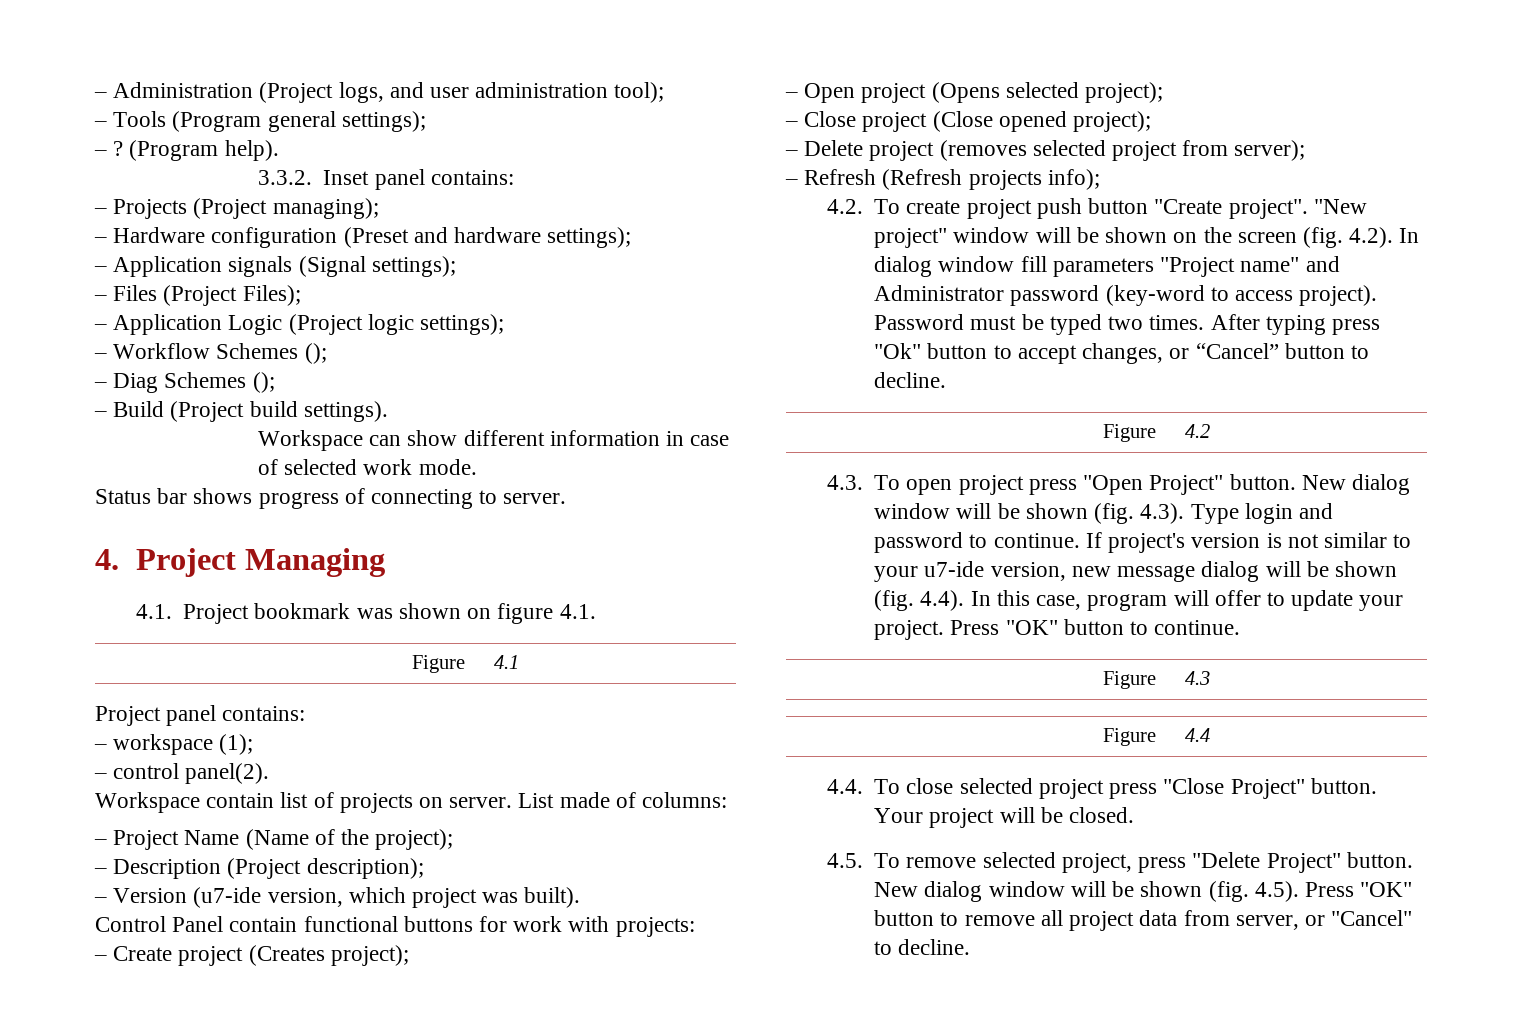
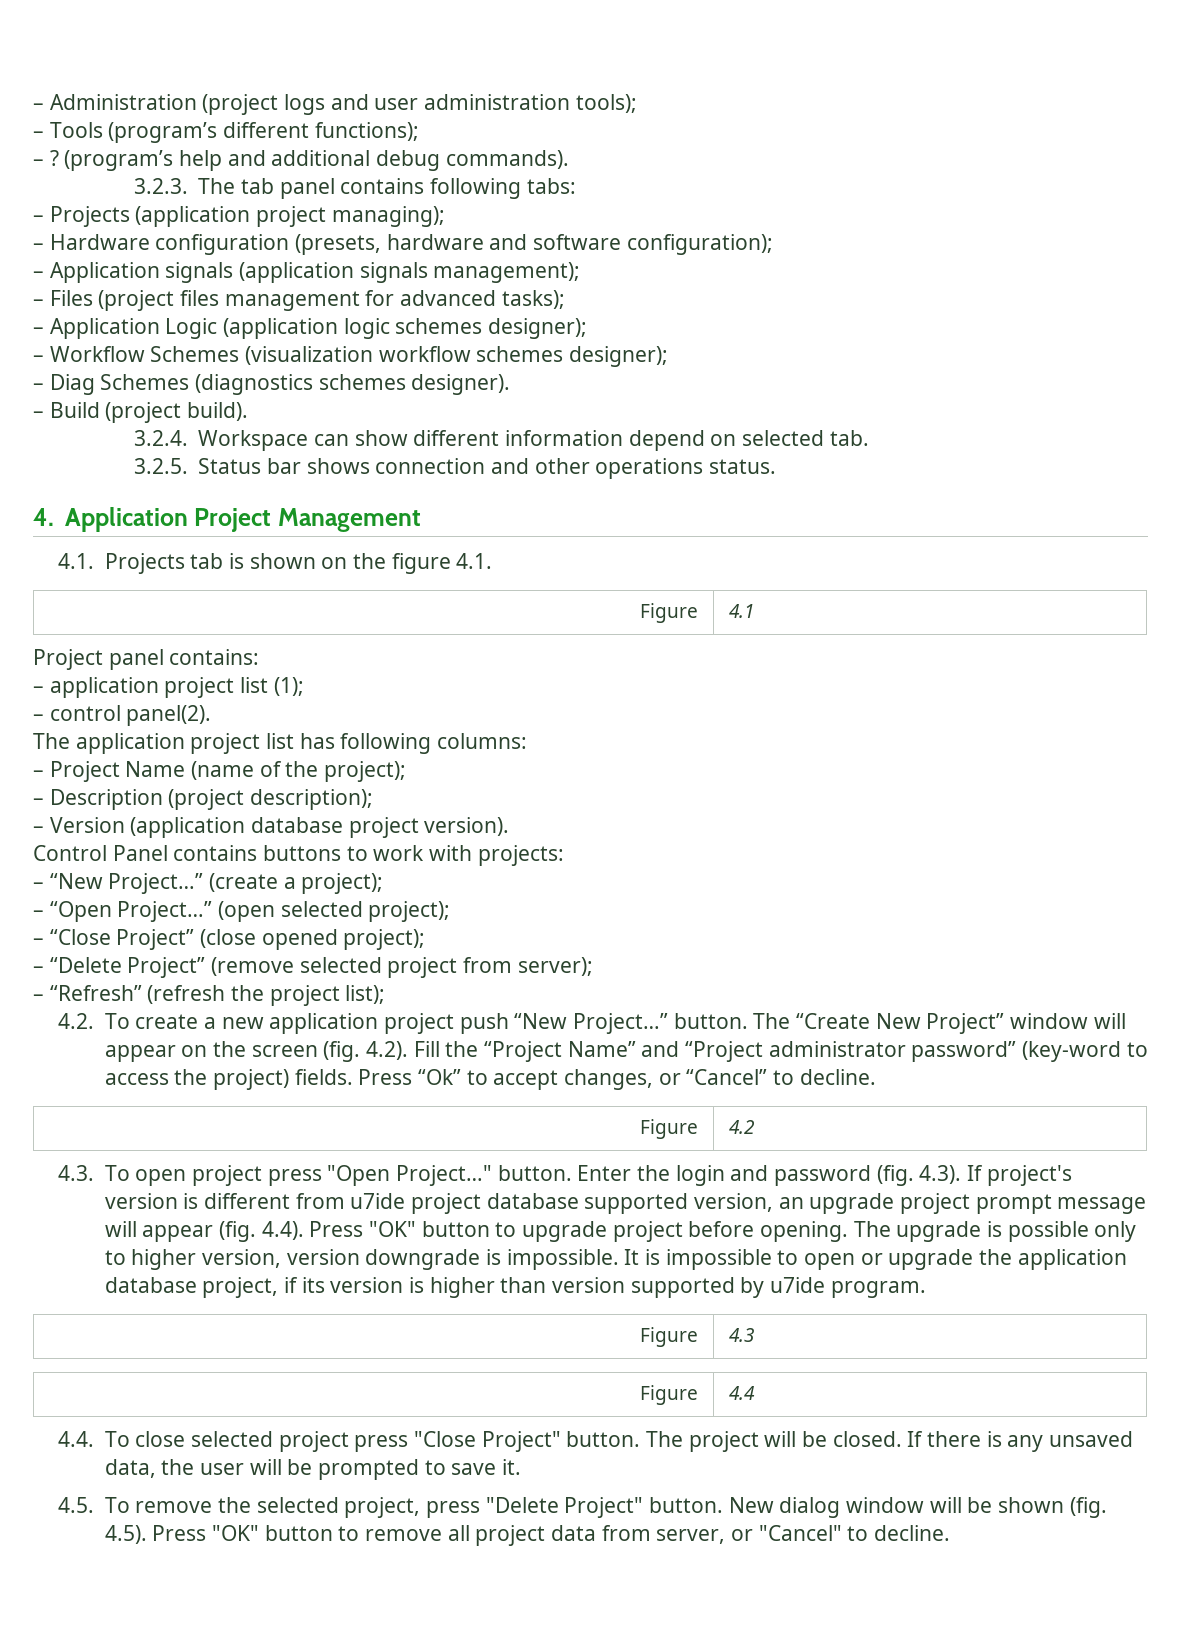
[259,82,384,103] (Project logs, -> [202,94,326,115] (project logs
[614,82,665,103] tool); -> [575,94,637,113] tools);
[172,111,426,132] (Program general settings); -> [108,122,419,143] (program’s different functions);
[129,140,279,161] [257,169,514,190] (Program help). // 3.3.2. Inset panel contains: -> [64,150,569,171] [133,178,576,199] (program’s help and additional debug commands). // 3.2.3. The tab panel contains following tabs:
[193,198,268,219] (Project -> [135,206,327,227] (application project
[343,227,632,248] (Preset and hardware settings); -> [295,234,773,255] (presets, hardware and software configuration);
[298,256,456,277] (Signal settings); -> [239,262,581,283] (application signals management);
[163,285,301,306] (Project Files); -> [98,290,565,311] (project files management for advanced tasks);
[288,314,505,335] (Project logic settings); -> [223,318,588,339] (application logic schemes designer);
[304,343,327,364] (); -> [245,346,669,367] (visualization workflow schemes designer);
[252,372,275,393] (); -> [195,374,511,395] (diagnostics schemes designer).
[170,401,388,422] (Project build settings). // -> [105,402,249,423] [133,430,188,446] (project build). // 3.2.4.
[665,431,730,446] [257,459,477,475] [95,488,567,509] [95,548,385,577] [135,603,492,624] in case of selected work mode. // Status bar shows progress of connecting to server. // 4. Project Managing // 4.1. Project bookmark was shown on -> [628,430,869,451] [133,458,776,479] [33,507,421,532] [58,553,387,574] depend on selected tab. // 3.2.5. Status bar shows connection and other operations status. // 4. Application Project Management // 4.1. Projects tab is shown on the
[113,734,214,755] workspace -> [49,677,269,698] application project list
[95,792,636,813] Workspace contain list of projects on server. List made of -> [33,733,432,754] The application project list has following
[245,829,309,850] (Name -> [191,761,255,780] (name
[227,858,302,879] (Project -> [168,789,245,810] (project
[193,887,581,908] [95,916,508,932] (u7-ide version, which project was built). // Control Panel contain functional buttons for -> [130,817,510,838] [33,845,368,861] (application database project version). // Control Panel contains buttons to
[113,945,409,966] [785,82,1000,103] Create project (Creates project); // – Open project (Opens -> [49,873,384,894] [33,901,276,922] “New Project…” (create a project); // – “Open Project…” (open
[804,111,993,132] Close project (Close -> [49,929,257,950] “Close Project” (close
[804,140,1027,161] Delete project (removes -> [49,957,295,978] “Delete Project” (remove
[804,169,1100,190] [826,198,1367,219] [874,227,1168,248] Refresh (Refresh projects info); // 4.2. To create project push button "Create project". "New project" window will be shown -> [49,985,386,1006] [58,1013,1126,1034] [104,1045,176,1062] “Refresh” (refresh the project list); // 4.2. To create a new application project push “New Project…” button. The “Create New Project” window will appear
[1399,228,1420,243] [874,256,1340,277] [874,285,1378,306] [874,314,1380,335] [874,343,988,359] In dialog window fill parameters "Project name" and Administrator password (key-word to access project). Password must be typed two times. After typing press "Ok" button -> [413,1041,1148,1062] [104,1069,462,1090] Fill the “Project Name” and “Project administrator password” (key-word to access the project) fields. Press “Ok”
[1284,343,1345,359] button -> (768, 1077) none
[1149,474,1410,495] [874,503,1239,524] Project" button. New dialog window will be shown (fig. 4.3). Type -> [396,1165,671,1186] Project…" button. Enter the
[969,533,1080,548] to continue. -> [876,1165,962,1186] (fig. 4.3).
[1287,532,1412,548] [874,561,1397,582] [874,590,1404,611] [874,619,1241,640] not similar to your u7-ide version, new message dialog will be shown (fig. 4.4). In this case, program will offer to update your project. Press "OK" button to continue. -> [204,1193,1147,1214] [104,1221,1137,1242] [104,1249,1127,1270] [104,1277,926,1298] different from u7ide project database supported version, an upgrade project prompt message will appear (fig. 4.4). Press "OK" button to upgrade project before opening. The upgrade is possible only to higher version, version downgrade is impossible. It is impossible to open or upgrade the application database project, if its version is higher than version supported by u7ide program.
[874,808,924,823] Your -> [646,1431,684,1447] The
(1135, 815) none -> [907,1431,1134,1452] [104,1459,522,1480] If there is any unsaved data, the user will be prompted to save it.
(977, 862) none -> [218,1497,252,1513] the

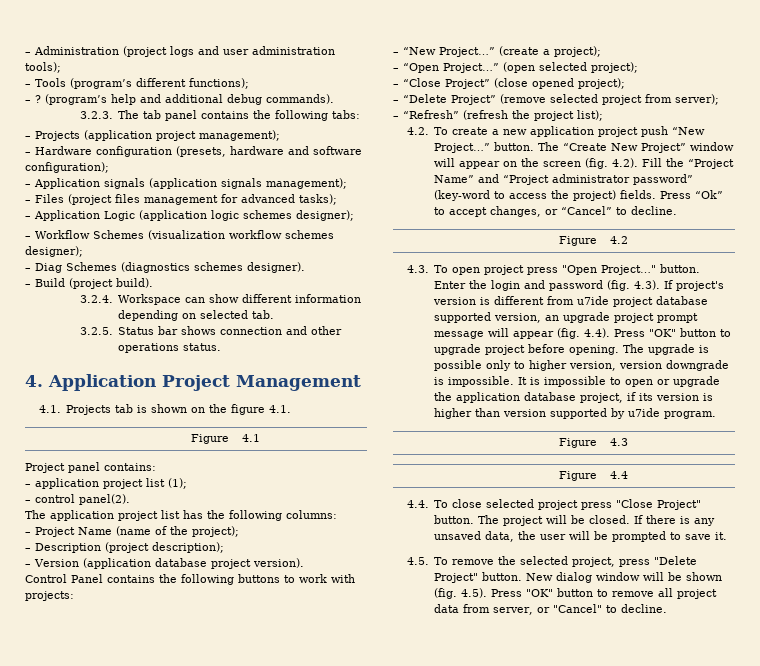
(425, 186) none -> [253,110,272,119] the
[331,206,445,227] managing); -> [199,130,280,141] management);
[628,430,705,451] depend -> [118,310,179,321] depending
(335, 741) none -> [207,510,225,519] the
(258, 853) none -> [159,574,234,585] the following

